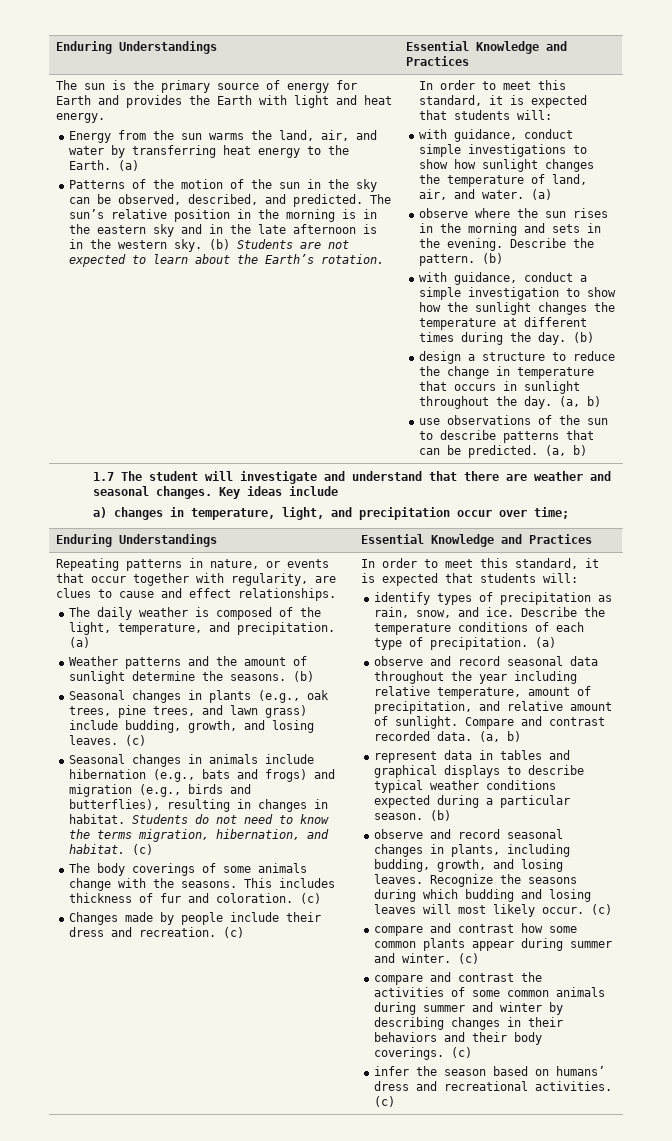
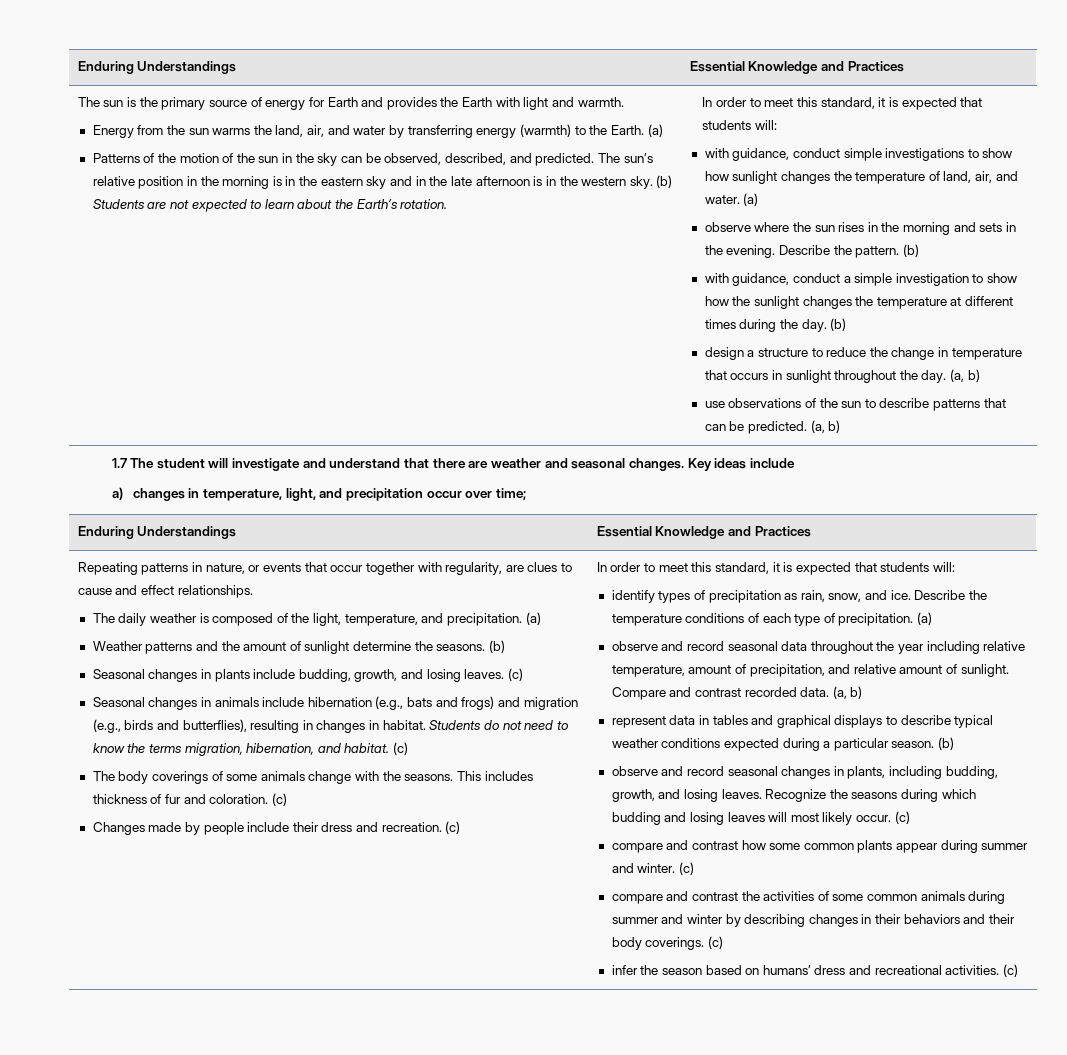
[364,95,393,105] [56,113,106,123] heat energy. -> [577,97,624,107] warmth.
[223,145,301,158] heat energy -> [476,124,571,138] energy (warmth)
[258,690,330,703] [69,705,308,718] (e.g., oak trees, pine trees, and lawn grass) -> (250, 675) none

